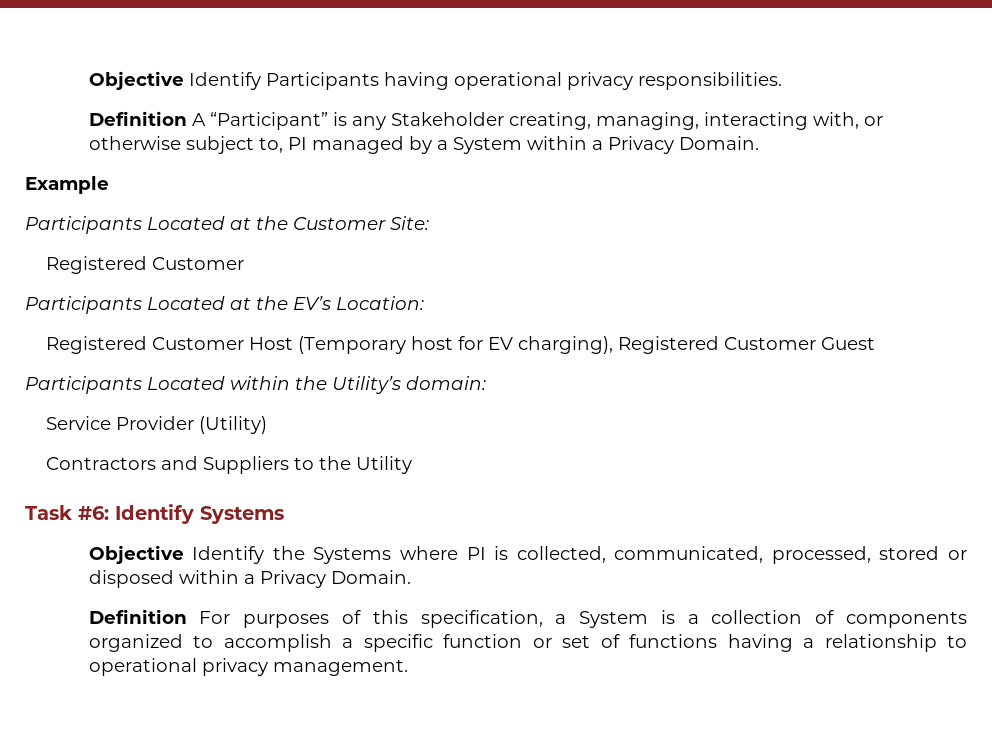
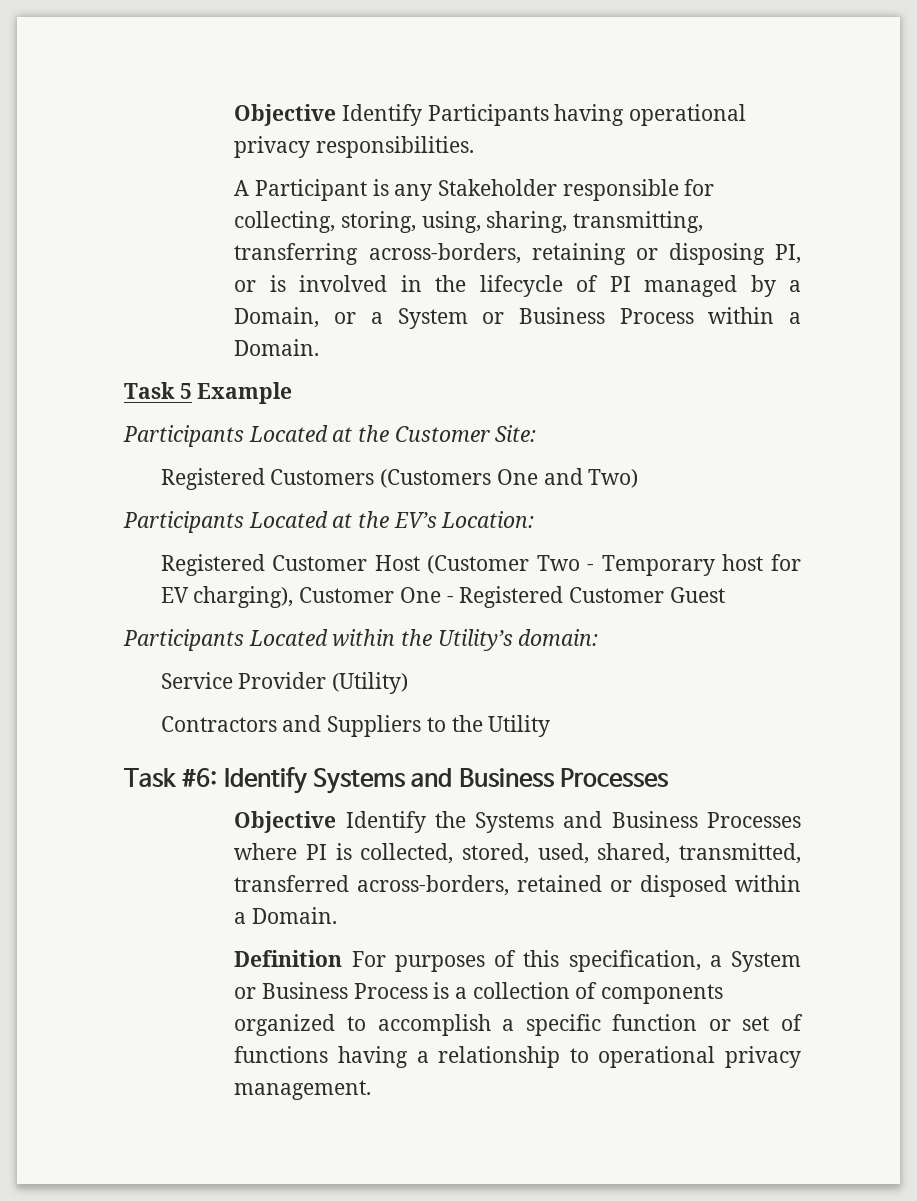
[88,111,883,130] [88,136,759,154] Definition A “Participant” is any Stakeholder creating, managing, interacting with, or otherwise subject to, PI managed by a System within a Privacy Domain. // -> [234,179,715,201] [234,211,704,233] [234,243,801,265] [234,275,801,297] [234,307,801,329] [234,339,320,356] [124,382,192,399] A Participant is any Stakeholder responsible for collecting, storing, using, sharing, transmitting, transferring across-borders, retaining or disposing PI, or is involved in the lifecycle of PI managed by a Domain, or a System or Business Process within a Domain. // Task 5
[152,257,245,270] Customer -> [270,468,639,488] Customers (Customers One and Two)
[298,336,407,354] (Temporary -> [427,555,715,576] (Customer Two - Temporary
(614, 345) none -> [299,587,454,603] Customer One -
(284, 515) none -> [411,768,670,788] and Business Processes
(392, 555) none -> [563,811,801,828] and Business Processes
[614,546,940,564] communicated, processed, stored -> [462,843,801,864] [234,875,603,896] stored, used, shared, transmitted, transferred across-borders, retained
[259,570,326,588] Privacy -> (247, 918) none
(649, 619) none -> [234,982,428,999] or Business Process

